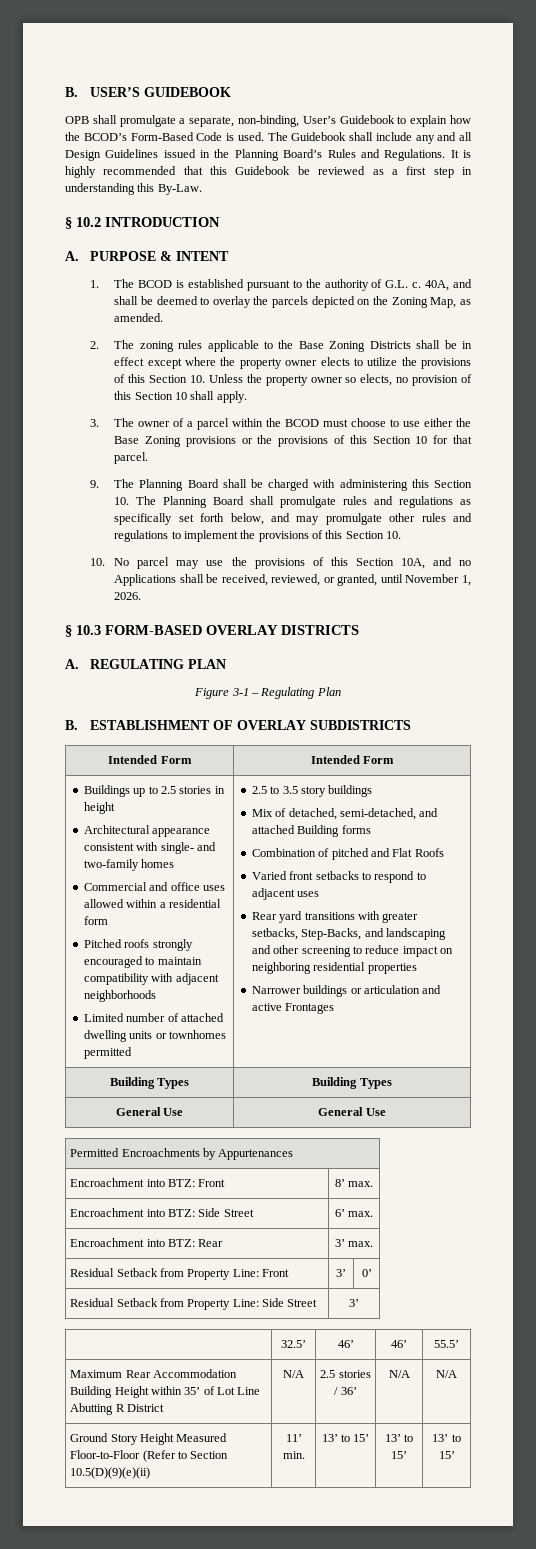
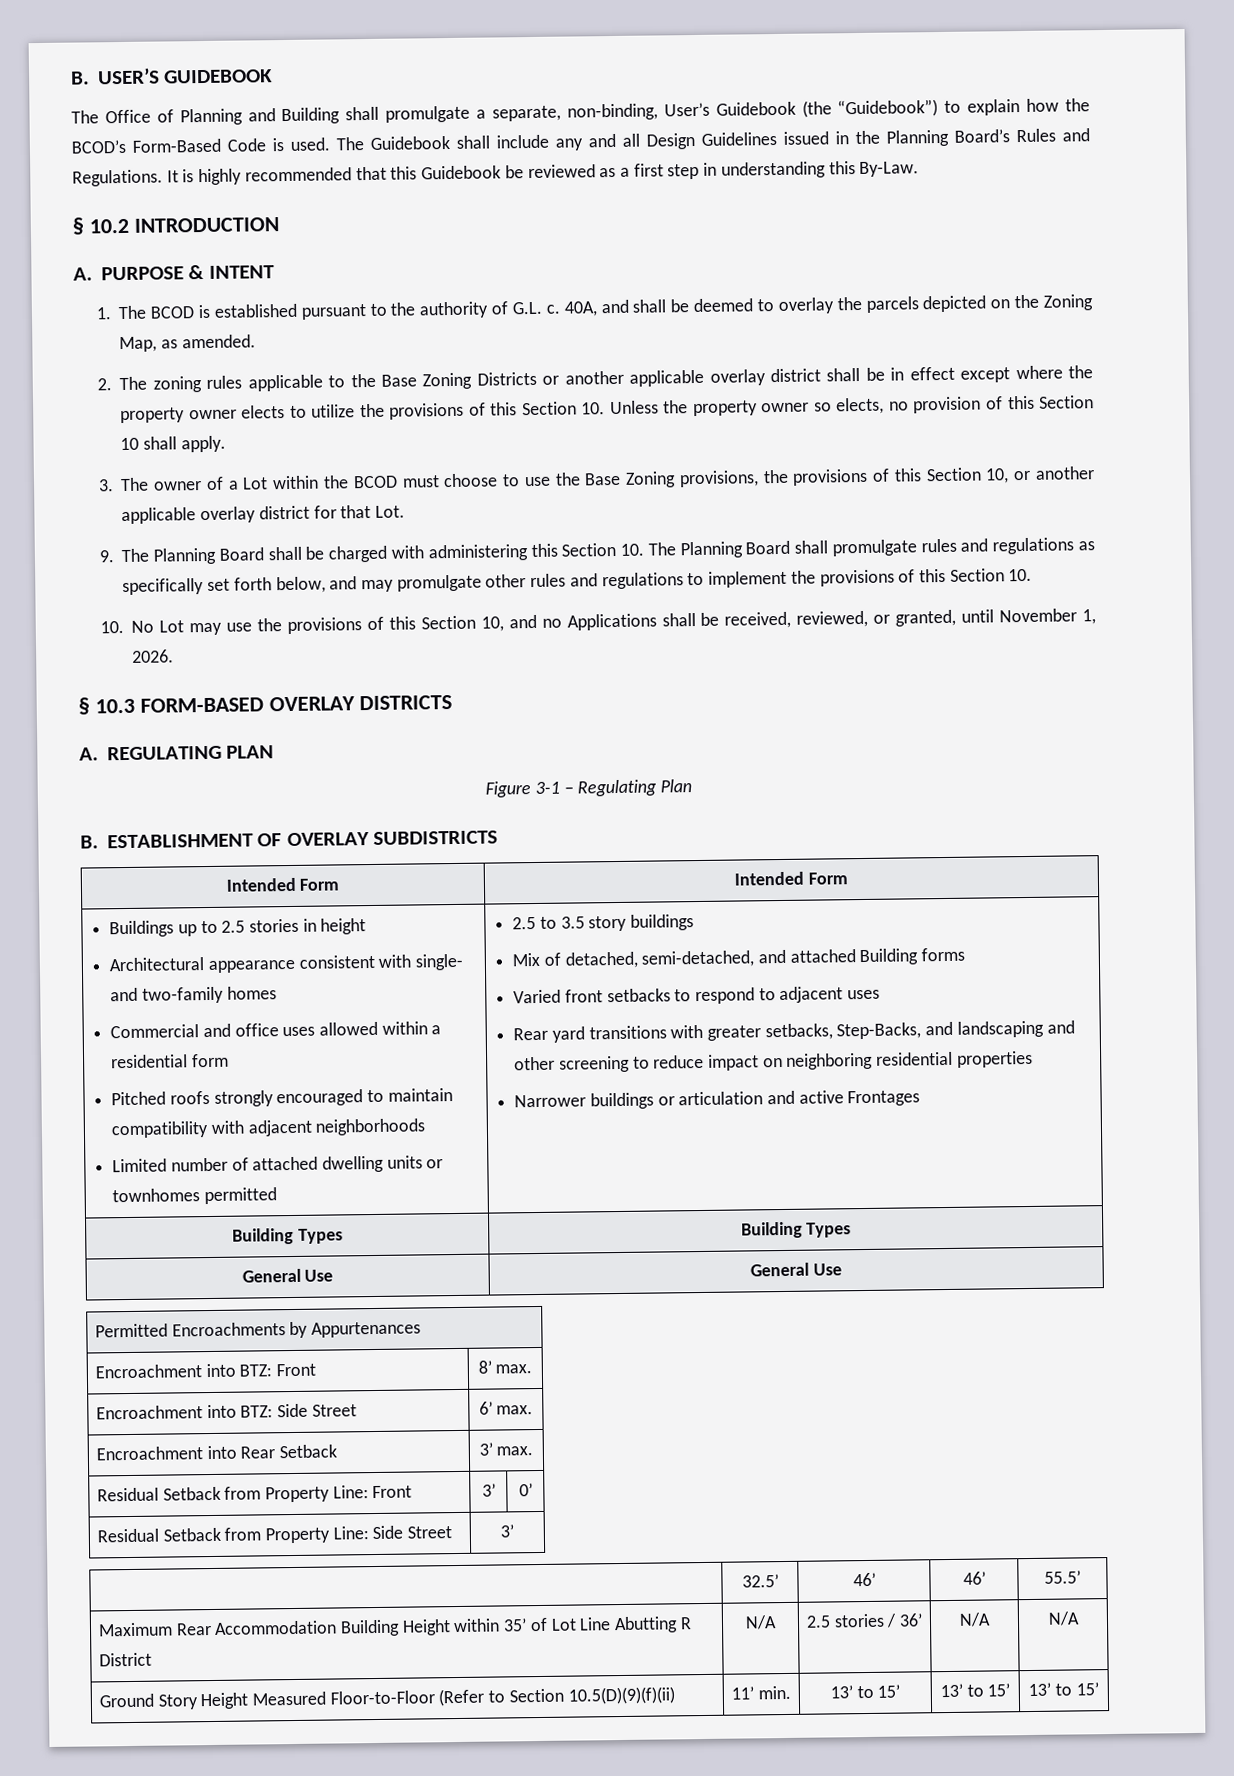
[65,116,89,124] OPB -> [71,107,341,126] The Office of Planning and Building
(395, 119) none -> [801,99,939,118] (the “Guidebook”)
(411, 345) none -> [542,368,821,387] or another applicable overlay district
[197,418,230,430] parcel -> [242,477,269,490] Lot
[424,418,472,427] [114,435,428,447] either the Base Zoning provisions or the provisions of this Section 10 -> [554,466,1096,488] [121,505,310,525] the Base Zoning provisions, the provisions of this Section 10, or another applicable overlay district
[114,452,149,464] parcel. -> [374,505,405,518] Lot.
[137,557,170,569] parcel -> [159,620,185,633] Lot
[400,558,425,569] 10A, -> [480,616,504,632] 10,
[251,848,444,860] // Combination of pitched and Flat Roofs -> (966, 954) none
[167,1239,224,1247] BTZ: Rear -> [240,1444,338,1459] Rear Setback
[70,1467,151,1479] 10.5(D)(9)(e)(ii) -> [567,1686,675,1705] 10.5(D)(9)(f)(ii)

